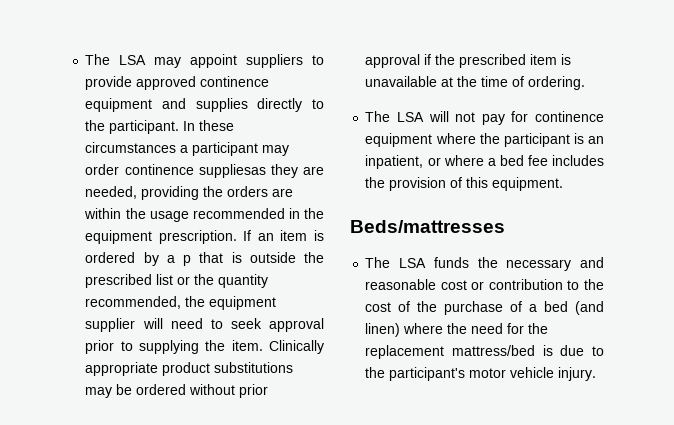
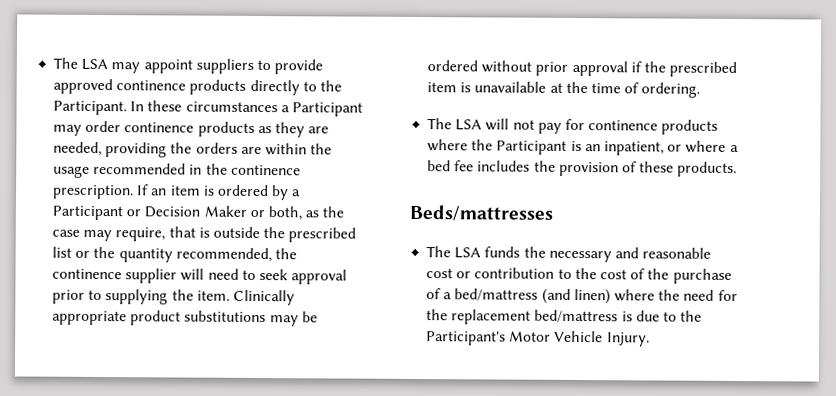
[85,98,248,112] equipment and supplies -> [189,79,247,95] products
[109,120,180,134] participant. -> [53,100,128,116] Participant.
[192,142,259,156] participant -> [291,102,363,117] Participant
[198,164,266,178] suppliesas -> [197,121,272,137] products as
[85,230,153,244] equipment -> [230,164,301,176] continence
[183,255,192,266] p -> [52,205,345,221] [52,227,166,242] Participant or Decision Maker or both, as the case may require,
[209,296,277,310] equipment -> [52,268,123,280] continence
[365,133,570,147] equipment where the participant -> [661,119,719,135] [427,139,568,155] products where the Participant
[466,177,564,191] this equipment. -> [639,161,738,178] these products.
[544,301,569,312] bed -> [454,288,539,301] bed/mattress
[452,345,536,356] mattress/bed -> [534,309,619,323] bed/mattress
[389,367,597,381] participant's motor vehicle injury. -> [426,330,650,347] Participant's Motor Vehicle Injury.

